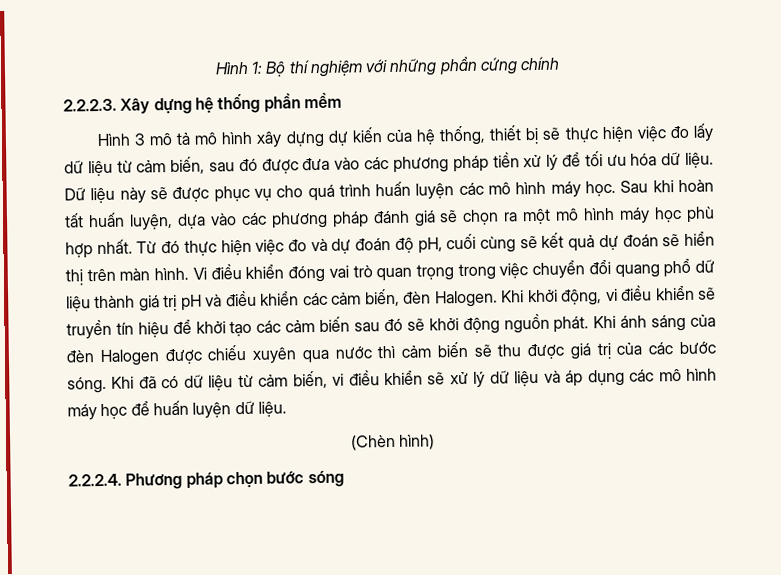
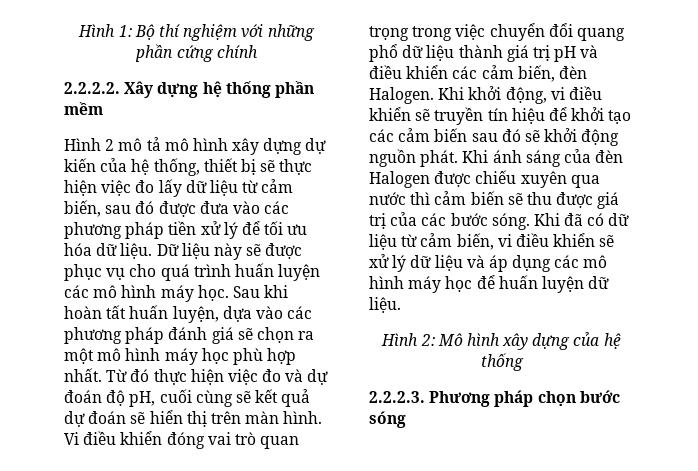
[63,98,117,112] 2.2.2.3. -> [64,82,120,94] 2.2.2.2.
[133,133,146,146] 3 -> [105,139,115,151] 2
[350,434,436,451] [68,473,122,487] (Chèn hình) // 2.2.2.4. -> [381,332,621,350] [480,353,524,371] [369,391,425,403] Hình 2: Mô hình xây dựng của hệ thống // 2.2.2.3.

